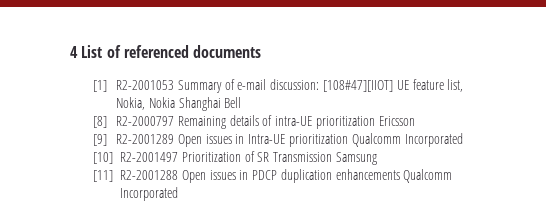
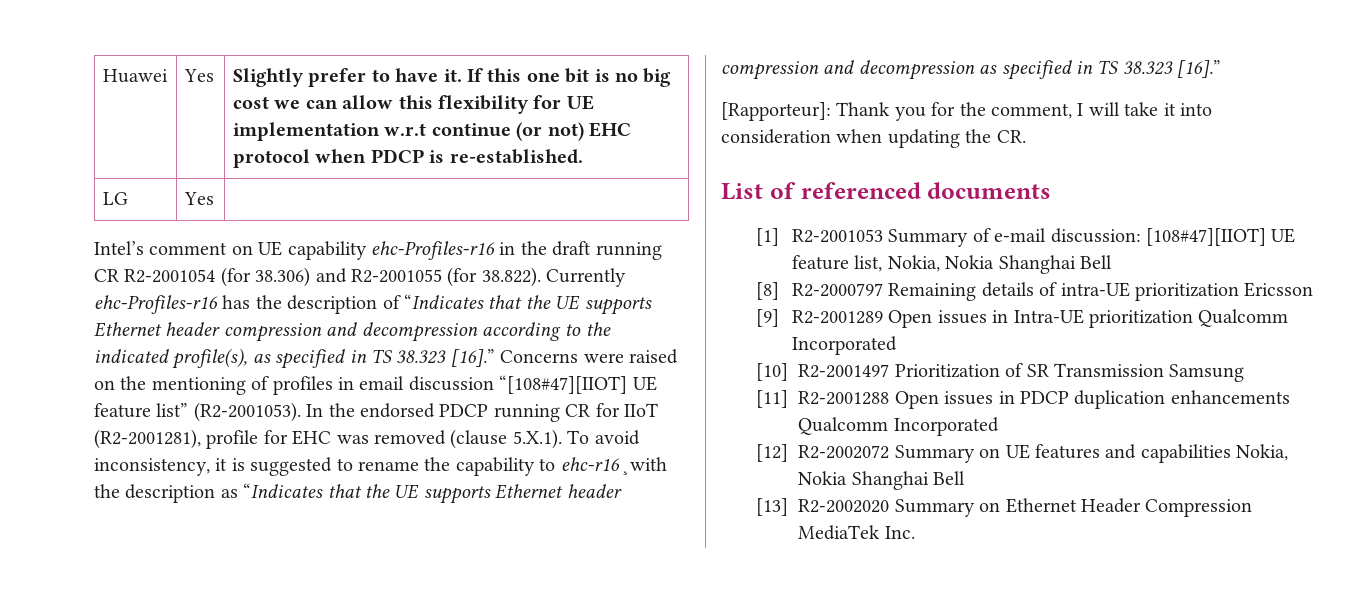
[70,46,78,58] 4 -> [102,69,168,83] [183,69,214,82] [232,68,672,87] [232,95,594,114] [232,122,631,141] [232,149,583,168] [102,192,128,205] [183,192,214,205] [94,241,662,260] [94,267,627,287] [94,294,652,315] [94,322,611,342] [94,348,678,369] [94,375,657,395] [94,402,658,422] [94,429,640,449] [94,457,667,476] [94,483,622,504] [721,60,1222,80] [721,102,1212,121] [721,129,1026,148] Huawei | Yes | Slightly prefer to have it. If this one bit is no big cost we can allow this flexibility for UE implementation w.r.t continue (or not) EHC protocol when PDCP is re-established. // LG | Yes | // Intel’s comment on UE capability ehc-Profiles-r16 in the draft running CR R2-2001054 (for 38.306) and R2-2001055 (for 38.822). Currently ehc-Profiles-r16 has the description of “Indicates that the UE supports Ethernet header compression and decompression according to the indicated profile(s), as specified in TS 38.323 [16].” Concerns were raised on the mentioning of profiles in email discussion “[108#47][IIOT] UE feature list” (R2-2001053). In the endorsed PDCP running CR for IIoT (R2-2001281), profile for EHC was removed (clause 5.X.1). To avoid inconsistency, it is suggested to rename the capability to ehc-r16¸with the description as “Indicates that the UE supports Ethernet header compression and decompression as specified in TS 38.323 [16].” // [Rapporteur]: Thank you for the comment, I will take it into consideration when updating the CR. //
(179, 194) none -> [756,444,1289,463] [798,471,966,490] [756,498,1253,517] [798,525,915,540] // [12] R2-2002072 Summary on UE features and capabilities Nokia, Nokia Shanghai Bell // [13] R2-2002020 Summary on Ethernet Header Compression MediaTek Inc.

